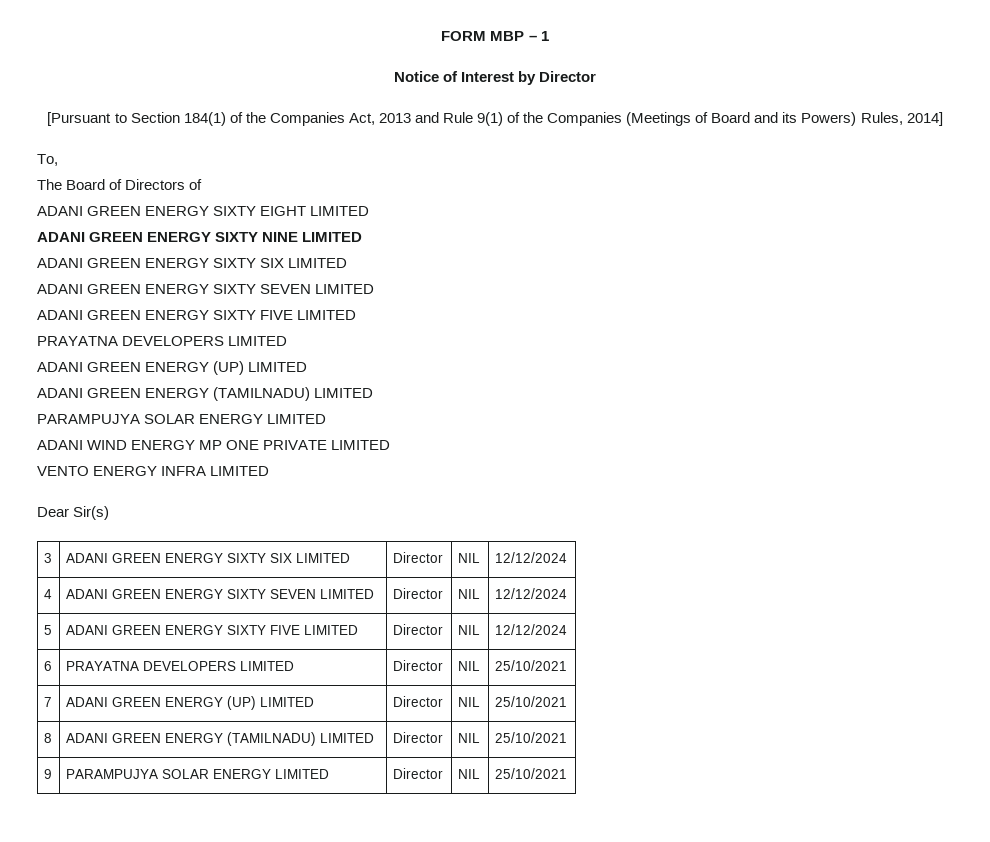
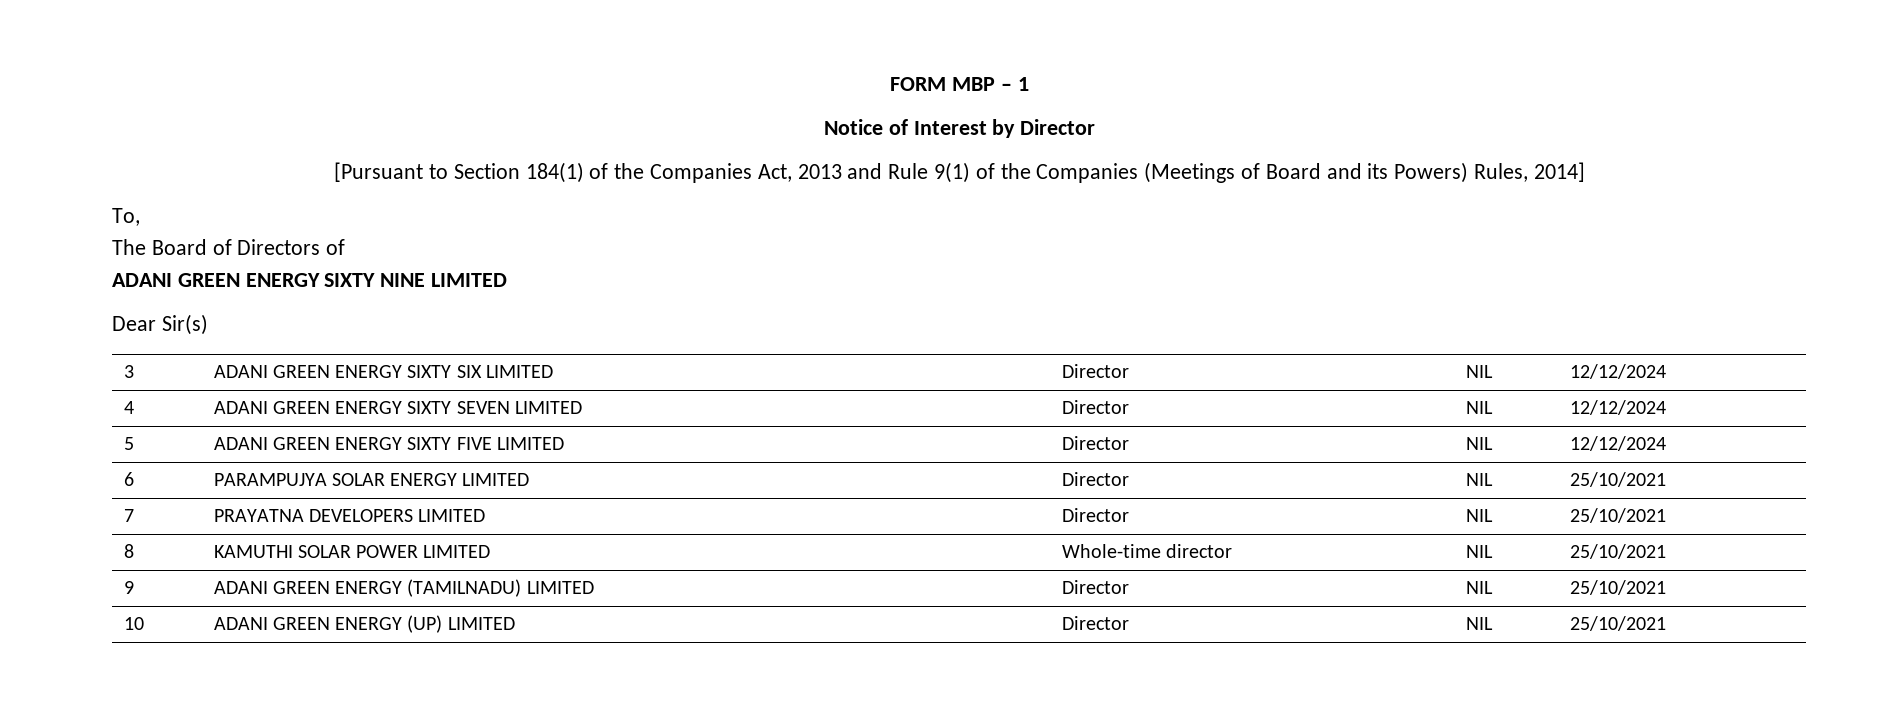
[37,206,370,216] // ADANI GREEN ENERGY SIXTY EIGHT LIMITED -> (346, 247) none
[37,258,348,268] [37,284,375,294] [37,310,357,320] [37,336,288,346] [37,361,308,375] [37,387,374,401] [37,414,327,424] [37,440,391,450] [37,466,270,476] // ADANI GREEN ENERGY SIXTY SIX LIMITED // ADANI GREEN ENERGY SIXTY SEVEN LIMITED // ADANI GREEN ENERGY SIXTY FIVE LIMITED // PRAYATNA DEVELOPERS LIMITED // ADANI GREEN ENERGY (UP) LIMITED // ADANI GREEN ENERGY (TAMILNADU) LIMITED // PARAMPUJYA SOLAR ENERGY LIMITED // ADANI WIND ENERGY MP ONE PRIVATE LIMITED // VENTO ENERGY INFRA LIMITED -> (508, 280) none
(52, 666) none -> [213,473,530,486] [1061,472,1129,486] [1465,473,1493,486] [1569,472,1666,487] [123,509,134,522] | PARAMPUJYA SOLAR ENERGY LIMITED | Director | NIL | 25/10/2021 // 7
[43,697,52,707] [65,696,314,710] [392,696,443,707] [457,697,480,707] [494,696,567,707] [43,733,52,743] 7 | ADANI GREEN ENERGY (UP) LIMITED | Director | NIL | 25/10/2021 // 8 -> [123,544,134,558] [213,545,491,558] [1061,544,1232,558] [1465,545,1493,558] [1569,544,1666,559] [123,581,134,594] 8 | KAMUTHI SOLAR POWER LIMITED | Whole-time director | NIL | 25/10/2021 // 9
[43,769,52,779] [65,769,271,779] 9 | PARAMPUJYA SOLAR ENERGY -> [123,617,144,630] [213,615,443,633] 10 | ADANI GREEN ENERGY (UP)

